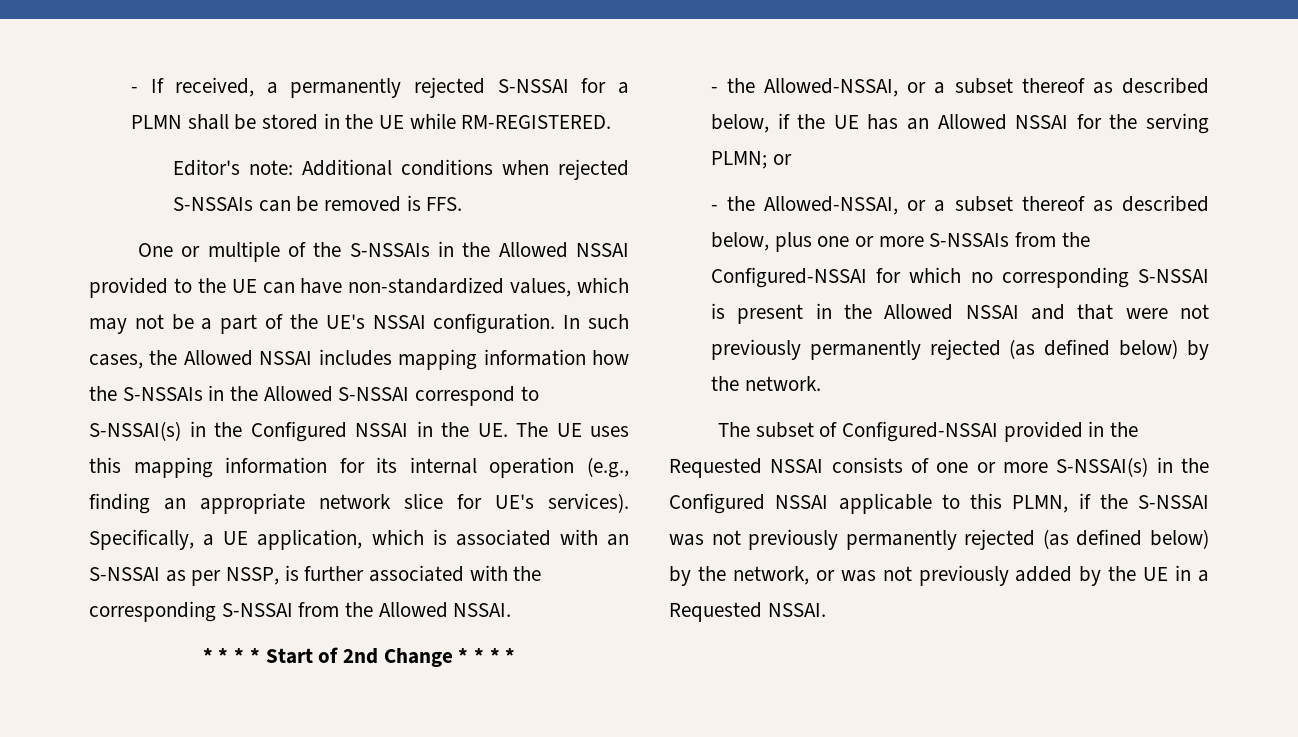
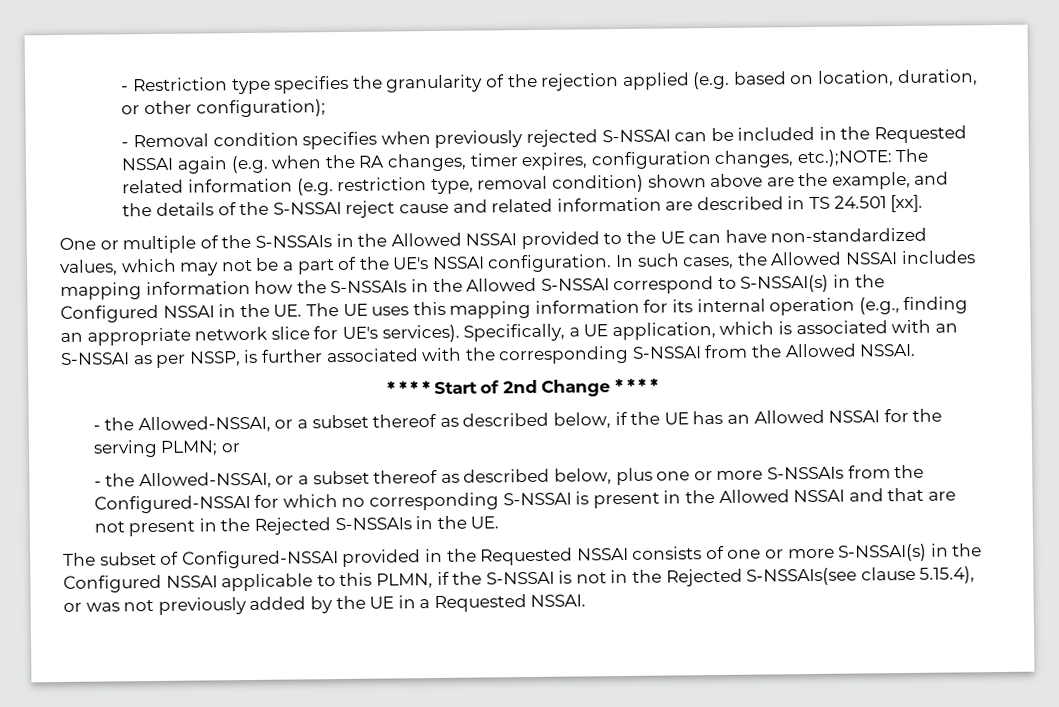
[130,77,629,98] [130,113,612,130] [172,159,629,180] [172,195,463,212] - If received, a permanently rejected S-NSSAI for a PLMN shall be stored in the UE while RM-REGISTERED. // Editor's note: Additional conditions when rejected S-NSSAIs can be removed is FFS. -> [121,69,978,95] [121,99,326,118] [121,125,968,150] [121,148,929,174] [122,171,950,196] [122,194,924,218] - Restriction type specifies the granularity of the rejection applied (e.g. based on location, duration, or other configuration); // - Removal condition specifies when previously rejected S-NSSAI can be included in the Requested NSSAI again (e.g. when the RA changes, timer expires, configuration changes, etc.);NOTE: The related information (e.g. restriction type, removal condition) shown above are the example, and the details of the S-NSSAI reject cause and related information are described in TS 24.501 [xx].
[1125,304,1209,319] [710,339,1209,360] [710,376,821,391] were not previously permanently rejected (as defined below) by the network. -> [927,491,956,501] [93,515,500,537] are not present in the Rejected S-NSSAIs in the UE.
[669,529,1209,550] [669,566,809,586] was not previously permanently rejected (as defined below) by the network, -> [558,566,976,587] is not in the Rejected S-NSSAIs(see clause 5.15.4),

